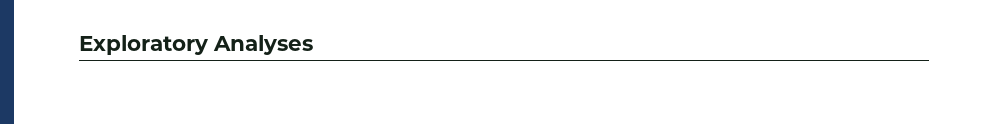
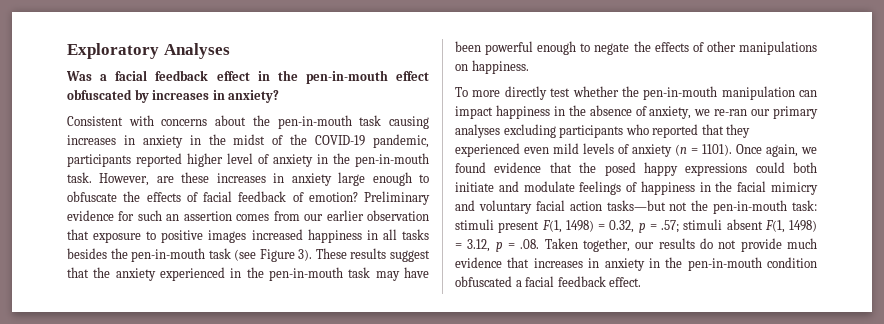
(313, 45) none -> [66,70,429,84] [67,89,280,103] [67,115,430,129] [67,134,429,148] [67,153,429,167] [67,172,430,186] [67,191,430,205] [67,210,429,221] [67,229,429,243] [67,248,430,262] [67,267,429,281] [455,41,817,55] [455,60,529,74] [455,86,817,100] [455,105,818,119] [455,124,751,138] [455,143,817,157] [455,162,817,176] [455,181,818,195] [455,200,817,214] [455,219,817,233] [455,238,817,252] [455,257,817,271] [455,276,642,287] // Was a facial feedback effect in the pen-in-mouth effect obfuscated by increases in anxiety? // Consistent with concerns about the pen-in-mouth task causing increases in anxiety in the midst of the COVID-19 pandemic, participants reported higher level of anxiety in the pen-in-mouth task. However, are these increases in anxiety large enough to obfuscate the effects of facial feedback of emotion? Preliminary evidence for such an assertion comes from our earlier observation that exposure to positive images increased happiness in all tasks besides the pen-in-mouth task (see Figure 3). These results suggest that the anxiety experienced in the pen-in-mouth task may have been powerful enough to negate the effects of other manipulations on happiness. // To more directly test whether the pen-in-mouth manipulation can impact happiness in the absence of anxiety, we re-ran our primary analyses excluding participants who reported that they experienced even mild levels of anxiety (n = 1101). Once again, we found evidence that the posed happy expressions could both initiate and modulate feelings of happiness in the facial mimicry and voluntary facial action tasks—but not the pen-in-mouth task: stimuli present F(1, 1498) = 0.32, p = .57; stimuli absent F(1, 1498) = 3.12, p = .08. Taken together, our results do not provide much evidence that increases in anxiety in the pen-in-mouth condition obfuscated a facial feedback effect.

